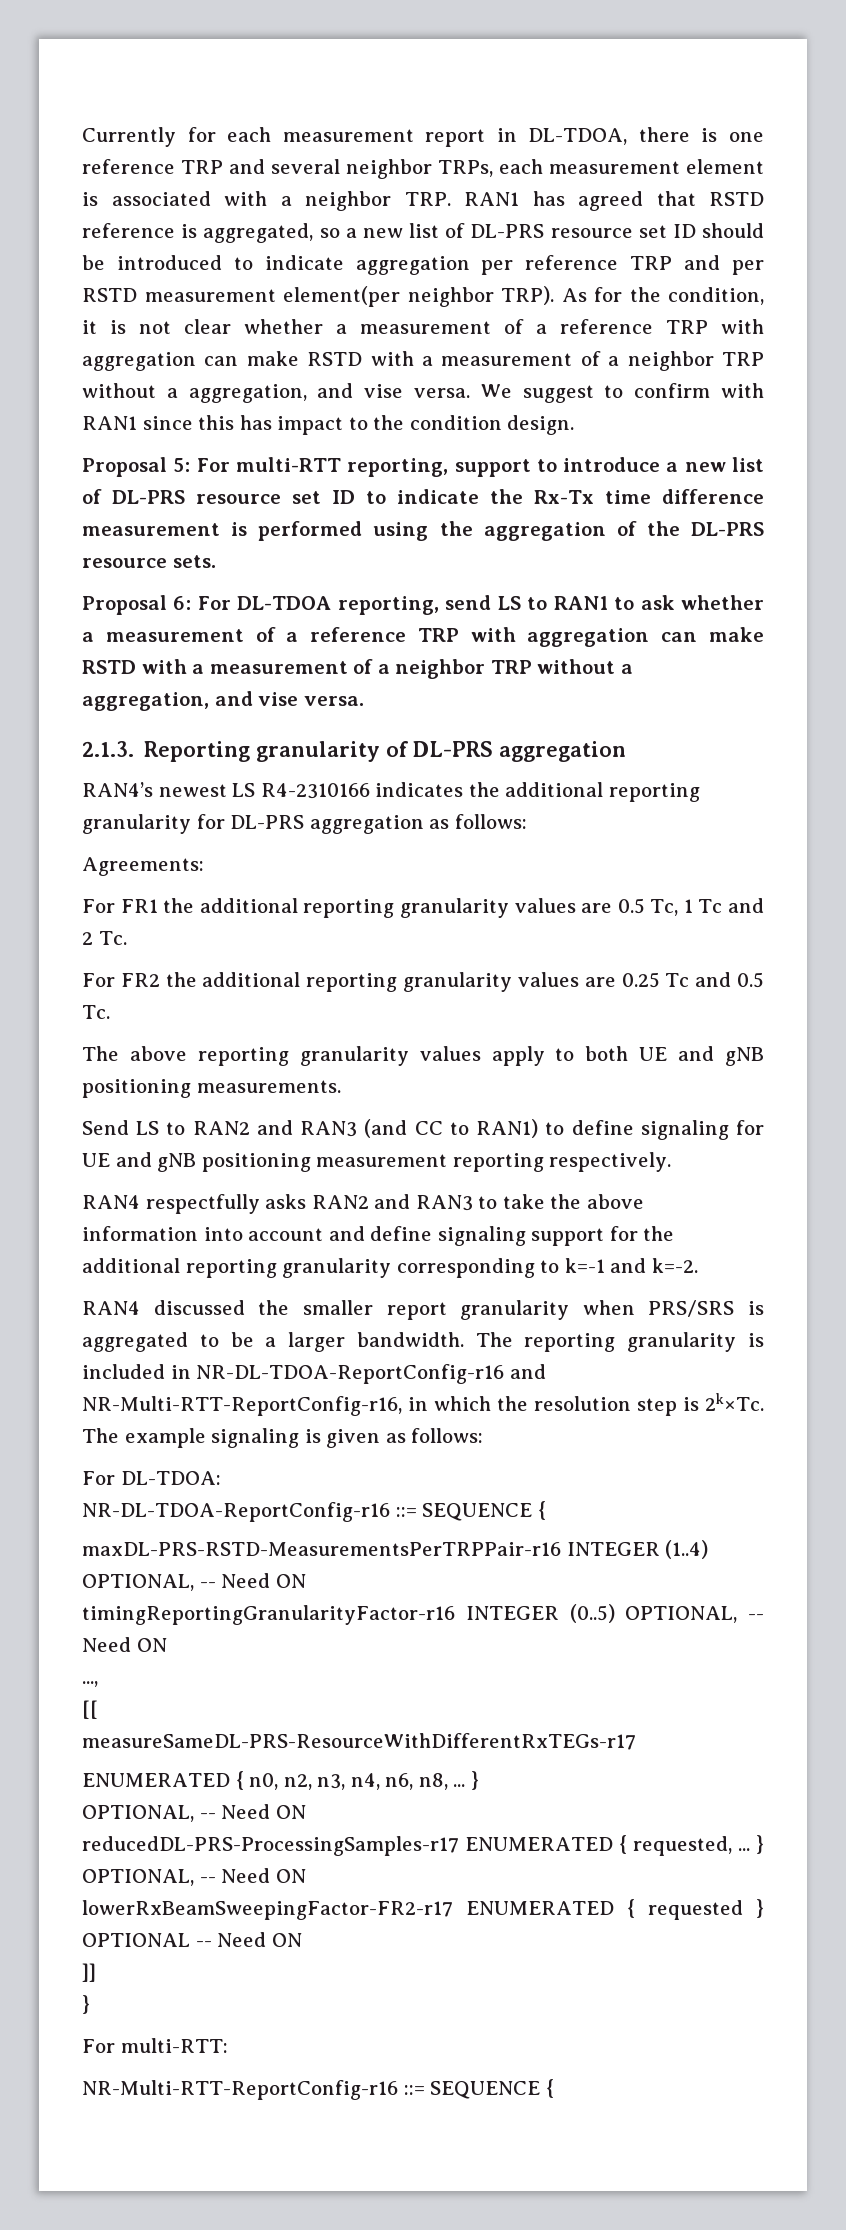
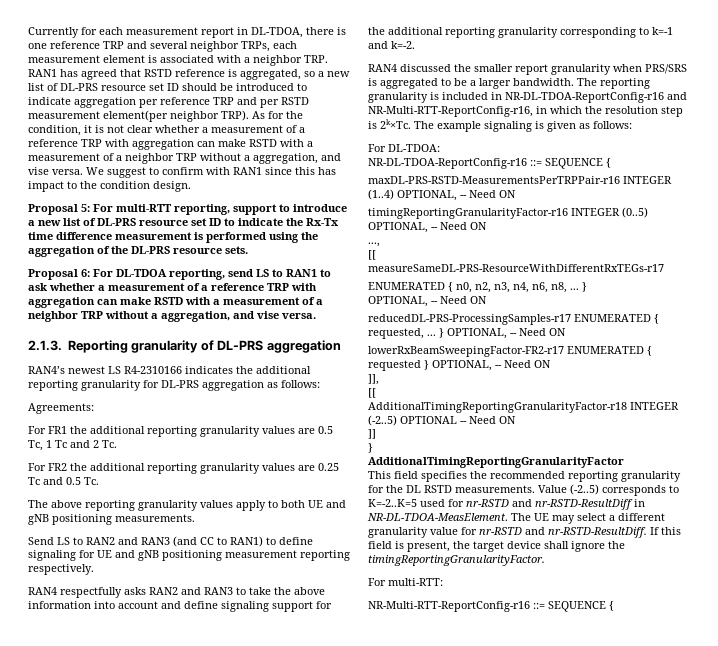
(764, 1908) none -> [432,360,551,371] [368,374,379,385] [368,388,376,398] [368,402,679,413] [368,415,397,426] OPTIONAL, -- Need ON // ]], // [[ // AdditionalTimingReportingGranularityFactor-r18 INTEGER (-2..5)
(90, 2004) none -> [368,457,624,468] [368,471,681,482] [368,484,679,496] [368,499,645,510] [367,513,665,524] [368,527,681,538] [368,541,625,552] [368,555,545,566] // AdditionalTimingReportingGranularityFactor // This field specifies the recommended reporting granularity for the DL RSTD measurements. Value (-2..5) corresponds to K=-2..K=5 used for nr-RSTD and nr-RSTD-ResultDiff in NR-DL-TDOA-MeasElement. The UE may select a different granularity value for nr-RSTD and nr-RSTD-ResultDiff. If this field is present, the target device shall ignore the timingReportingGranularityFactor.

